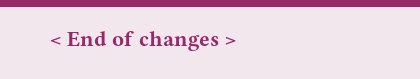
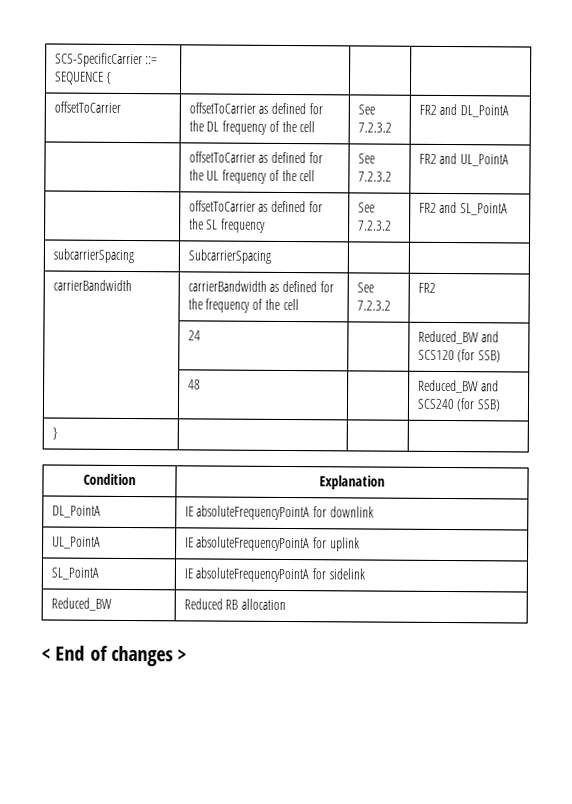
(50, 41) none -> [54,52,159,68] [53,71,113,85] [53,101,121,113] [188,102,323,115] [188,120,316,135] [357,104,375,115] [357,122,392,133] [418,103,510,118] [188,151,323,164] [188,169,316,184] [357,153,375,164] [357,171,392,182] [418,152,510,167] [188,200,323,213] [188,218,267,233] [357,202,375,213] [357,220,392,231] [418,201,509,216] [52,248,134,264] [187,249,271,264] [52,279,132,292] [187,280,334,293] [187,298,299,313] [356,282,374,293] [356,300,391,311] [417,282,436,293] [187,330,201,341] [417,330,500,345] [417,349,502,363] [187,379,201,390] [417,379,500,394] [416,398,502,412] [51,427,58,440] [83,473,136,486] [319,475,385,490] [51,505,101,518] [184,505,374,521] [51,536,101,549] [184,536,360,552] [50,567,99,580] [183,567,365,583] [50,597,112,611] [183,598,287,611] SCS-SpecificCarrier ::= SEQUENCE { | | | // offsetToCarrier | offsetToCarrier as defined for the DL frequency of the cell | See 7.2.3.2 | FR2 and DL_PointA // | offsetToCarrier as defined for the UL frequency of the cell | See 7.2.3.2 | FR2 and UL_PointA // | offsetToCarrier as defined for the SL frequency | See 7.2.3.2 | FR2 and SL_PointA // subcarrierSpacing | SubcarrierSpacing | | // carrierBandwidth | carrierBandwidth as defined for the frequency of the cell | See 7.2.3.2 | FR2 // | 24 | | Reduced_BW and SCS120 (for SSB) // | 48 | | Reduced_BW and SCS240 (for SSB) // } | | | // Condition | Explanation // DL_PointA | IE absoluteFrequencyPointA for downlink // UL_PointA | IE absoluteFrequencyPointA for uplink // SL_PointA | IE absoluteFrequencyPointA for sidelink // Reduced_BW | Reduced RB allocation //

